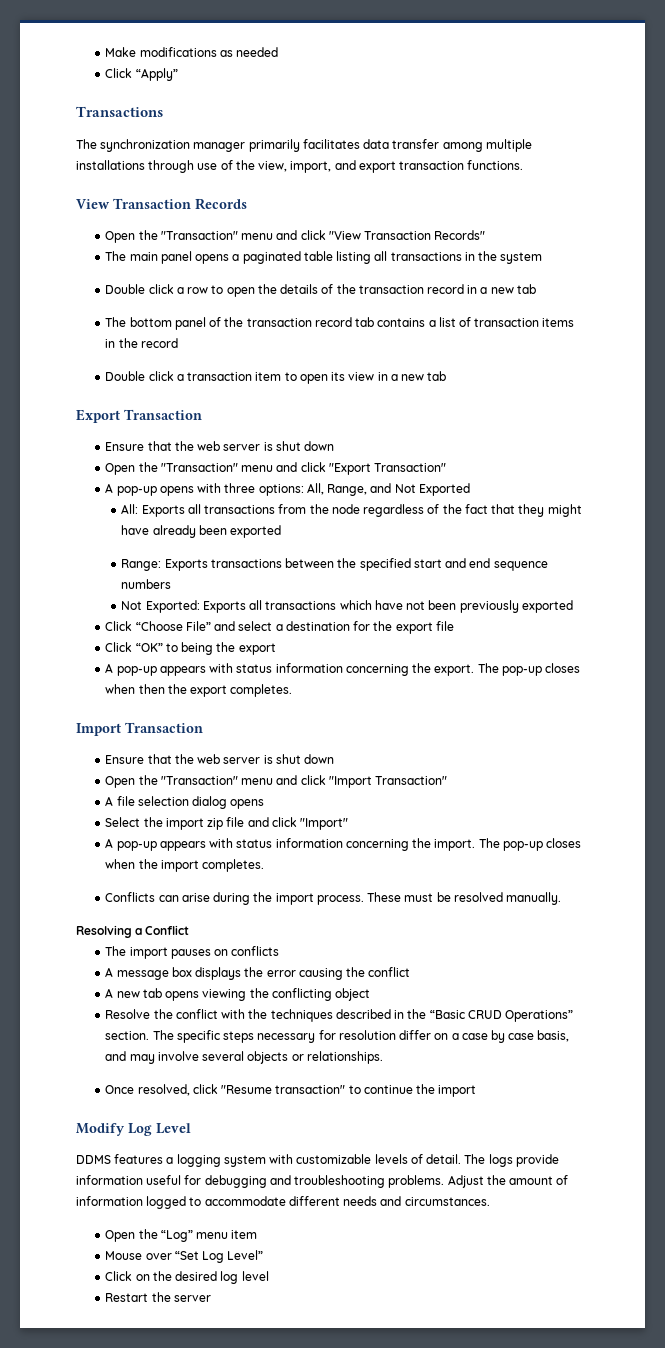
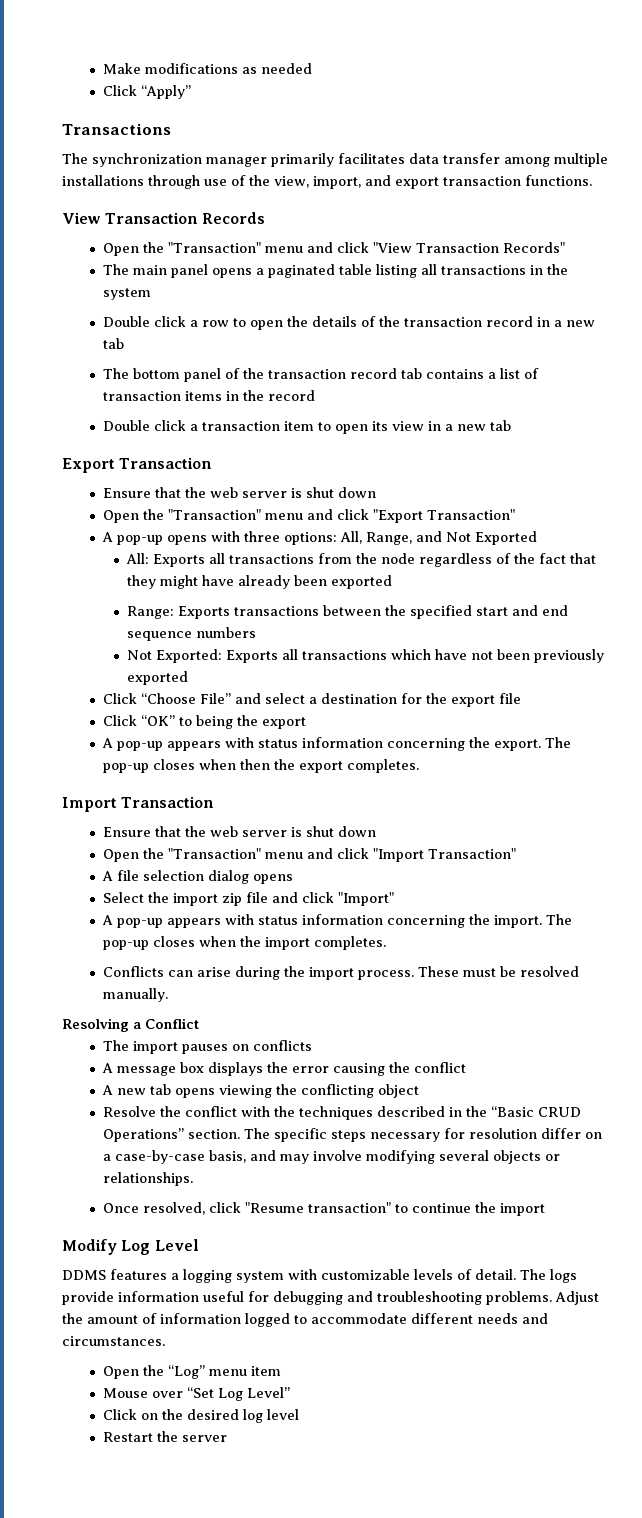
[461,1030,535,1043] case by case -> [114,1150,205,1164] case-by-case
(199, 1056) none -> [365,1150,435,1164] modifying

